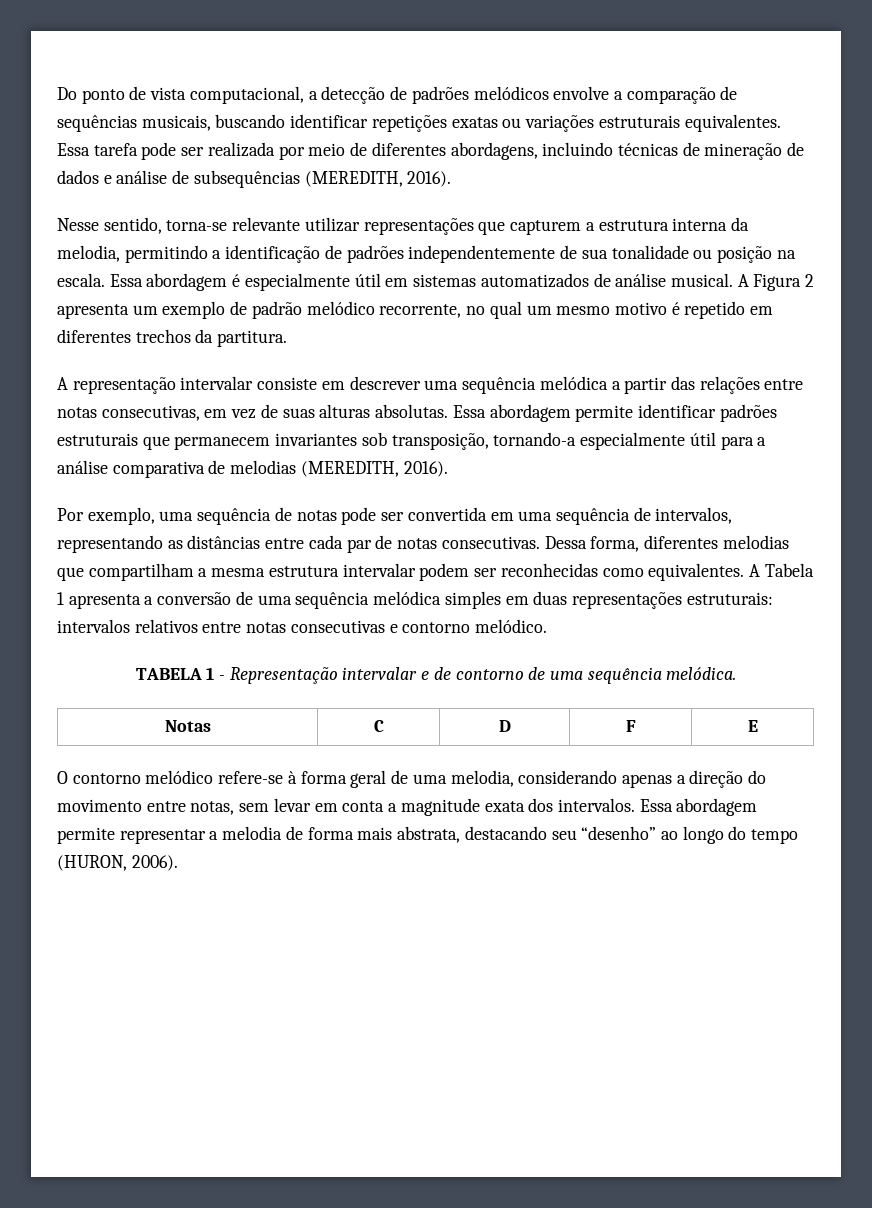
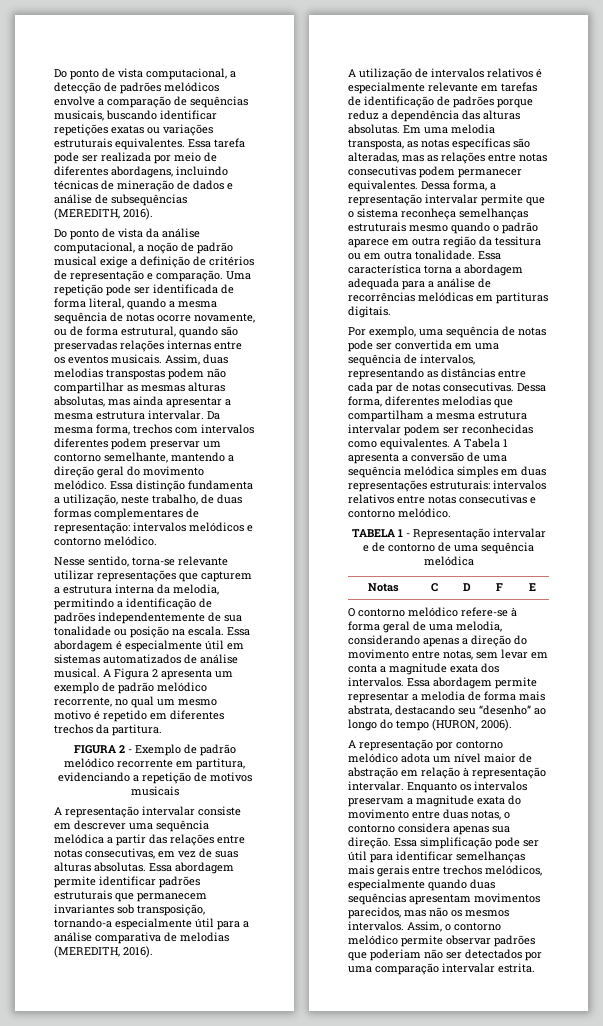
(452, 179) none -> [54,228,200,240] [54,242,233,254] [54,256,254,268] [54,270,251,282] [54,284,234,296] [54,298,217,310] [54,312,255,324] [54,326,238,338] [54,340,242,352] [54,354,228,365] [54,368,226,380] [54,382,225,394] [54,396,231,408] [54,410,220,420] [54,424,254,435] [54,438,221,450] [54,452,234,463] [54,466,204,478] [54,480,253,492] [54,494,242,506] [54,508,199,520] [54,522,253,534] [54,536,157,546] // Do ponto de vista da análise computacional, a noção de padrão musical exige a definição de critérios de representação e comparação. Uma repetição pode ser identificada de forma literal, quando a mesma sequência de notas ocorre novamente, ou de forma estrutural, quando são preservadas relações internas entre os eventos musicais. Assim, duas melodias transpostas podem não compartilhar as mesmas alturas absolutas, mas ainda apresentar a mesma estrutura intervalar. Da mesma forma, trechos com intervalos diferentes podem preservar um contorno semelhante, mantendo a direção geral do movimento melódico. Essa distinção fundamenta a utilização, neste trabalho, de duas formas complementares de representação: intervalos melódicos e contorno melódico.
(288, 338) none -> [73,744,236,756] [64,758,245,770] [57,772,252,784] [130,786,179,796] // FIGURA 2 - Exemplo de padrão melódico recorrente em partitura, evidenciando a repetição de motivos musicais
(448, 469) none -> [348,68,542,80] [348,82,537,94] [348,96,533,108] [348,110,520,122] [348,124,495,134] [348,138,530,150] [348,152,547,164] [348,166,522,178] [348,180,496,192] [348,194,545,206] [348,208,528,220] [348,222,538,234] [348,236,541,248] [348,250,501,260] [348,264,523,276] [348,278,491,290] [348,292,548,304] [348,306,391,318] // A utilização de intervalos relativos é especialmente relevante em tarefas de identificação de padrões porque reduz a dependência das alturas absolutas. Em uma melodia transposta, as notas específicas são alteradas, mas as relações entre notas consecutivas podem permanecer equivalentes. Dessa forma, a representação intervalar permite que o sistema reconheça semelhanças estruturais mesmo quando o padrão aparece em outra região da tessitura ou em outra tonalidade. Essa característica torna a abordagem adequada para a análise de recorrências melódicas em partituras digitais.
[666,667,737,680] melódica. -> [423,556,474,566] melódica
(178, 863) none -> [348,739,503,751] [348,753,532,763] [348,767,546,779] [348,781,527,793] [348,795,521,807] [348,809,510,820] [348,823,510,835] [348,837,539,849] [348,851,525,863] [348,865,542,877] [348,879,495,891] [348,893,540,905] [348,907,509,919] [348,921,501,932] [348,935,535,947] [348,949,542,961] [348,963,535,975] // A representação por contorno melódico adota um nível maior de abstração em relação à representação intervalar. Enquanto os intervalos preservam a magnitude exata do movimento entre duas notas, o contorno considera apenas sua direção. Essa simplificação pode ser útil para identificar semelhanças mais gerais entre trechos melódicos, especialmente quando duas sequências apresentam movimentos parecidos, mas não os mesmos intervalos. Assim, o contorno melódico permite observar padrões que poderiam não ser detectados por uma comparação intervalar estrita.

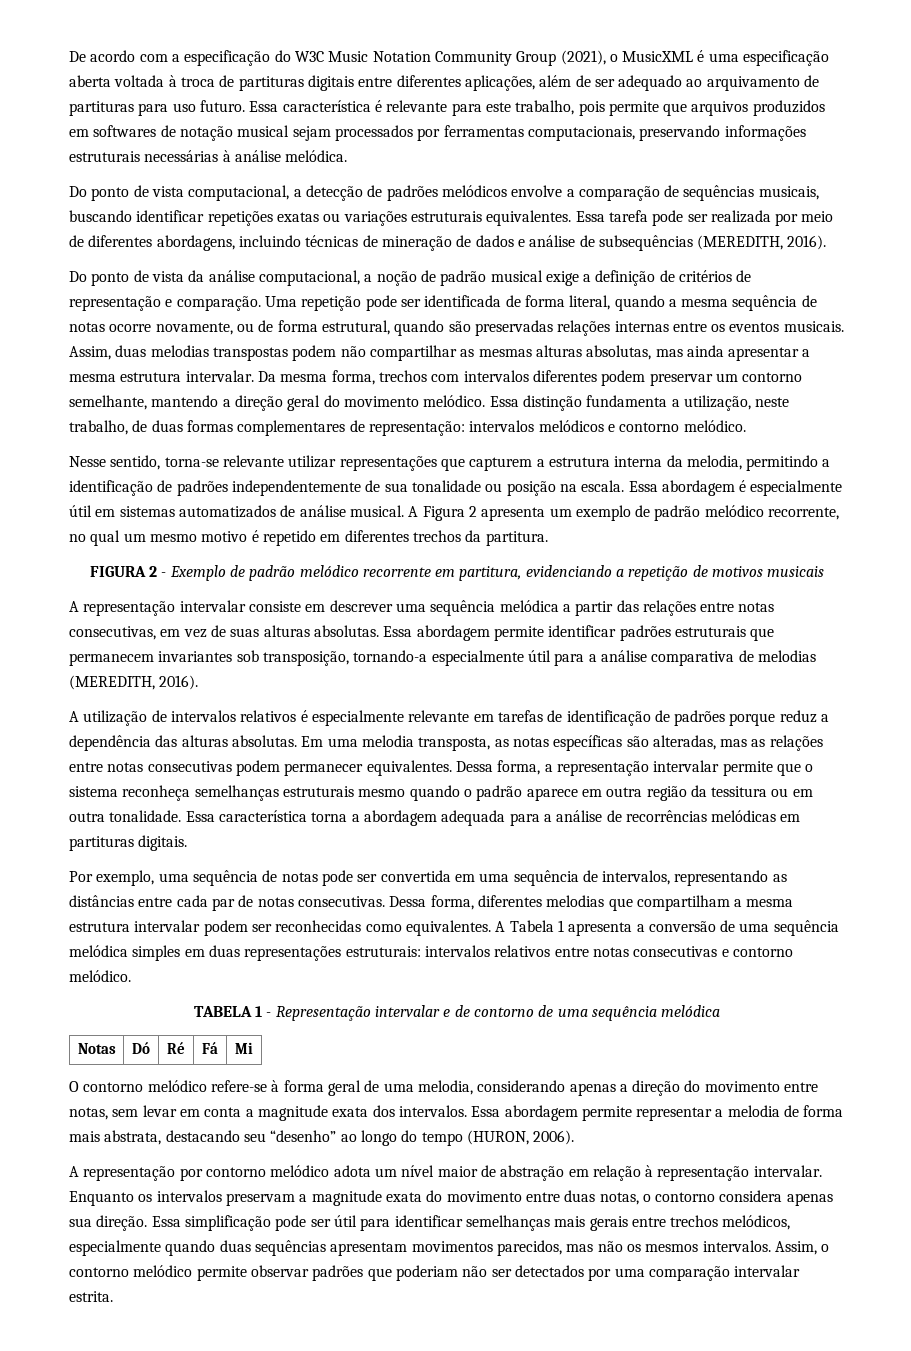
(54, 73) none -> [69,50,830,66] [69,75,820,91] [69,100,825,116] [69,125,806,141] [69,150,348,162] De acordo com a especificação do W3C Music Notation Community Group (2021), o MusicXML é uma especificação aberta voltada à troca de partituras digitais entre diferentes aplicações, além de ser adequado ao arquivamento de partituras para uso futuro. Essa característica é relevante para este trabalho, pois permite que arquivos produzidos em softwares de notação musical sejam processados por ferramentas computacionais, preservando informações estruturais necessárias à análise melódica. //
[431,583,438,592] [463,583,471,591] [496,583,503,591] [528,583,536,591] C | D | F | E -> [132,1042,150,1054] [167,1042,185,1054] [202,1042,218,1054] [235,1042,253,1054] Dó | Ré | Fá | Mi

